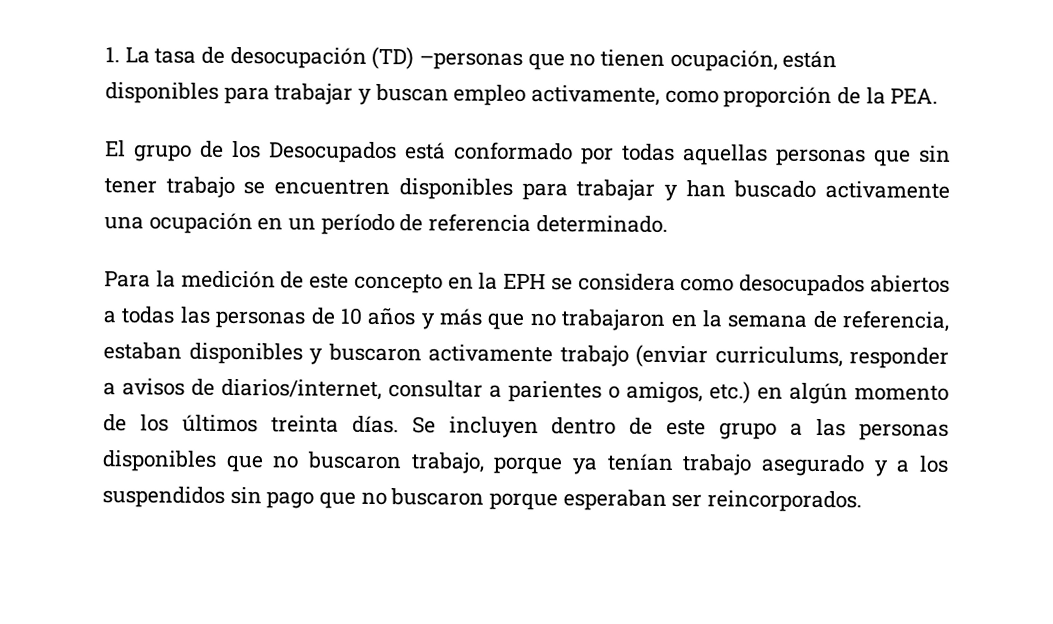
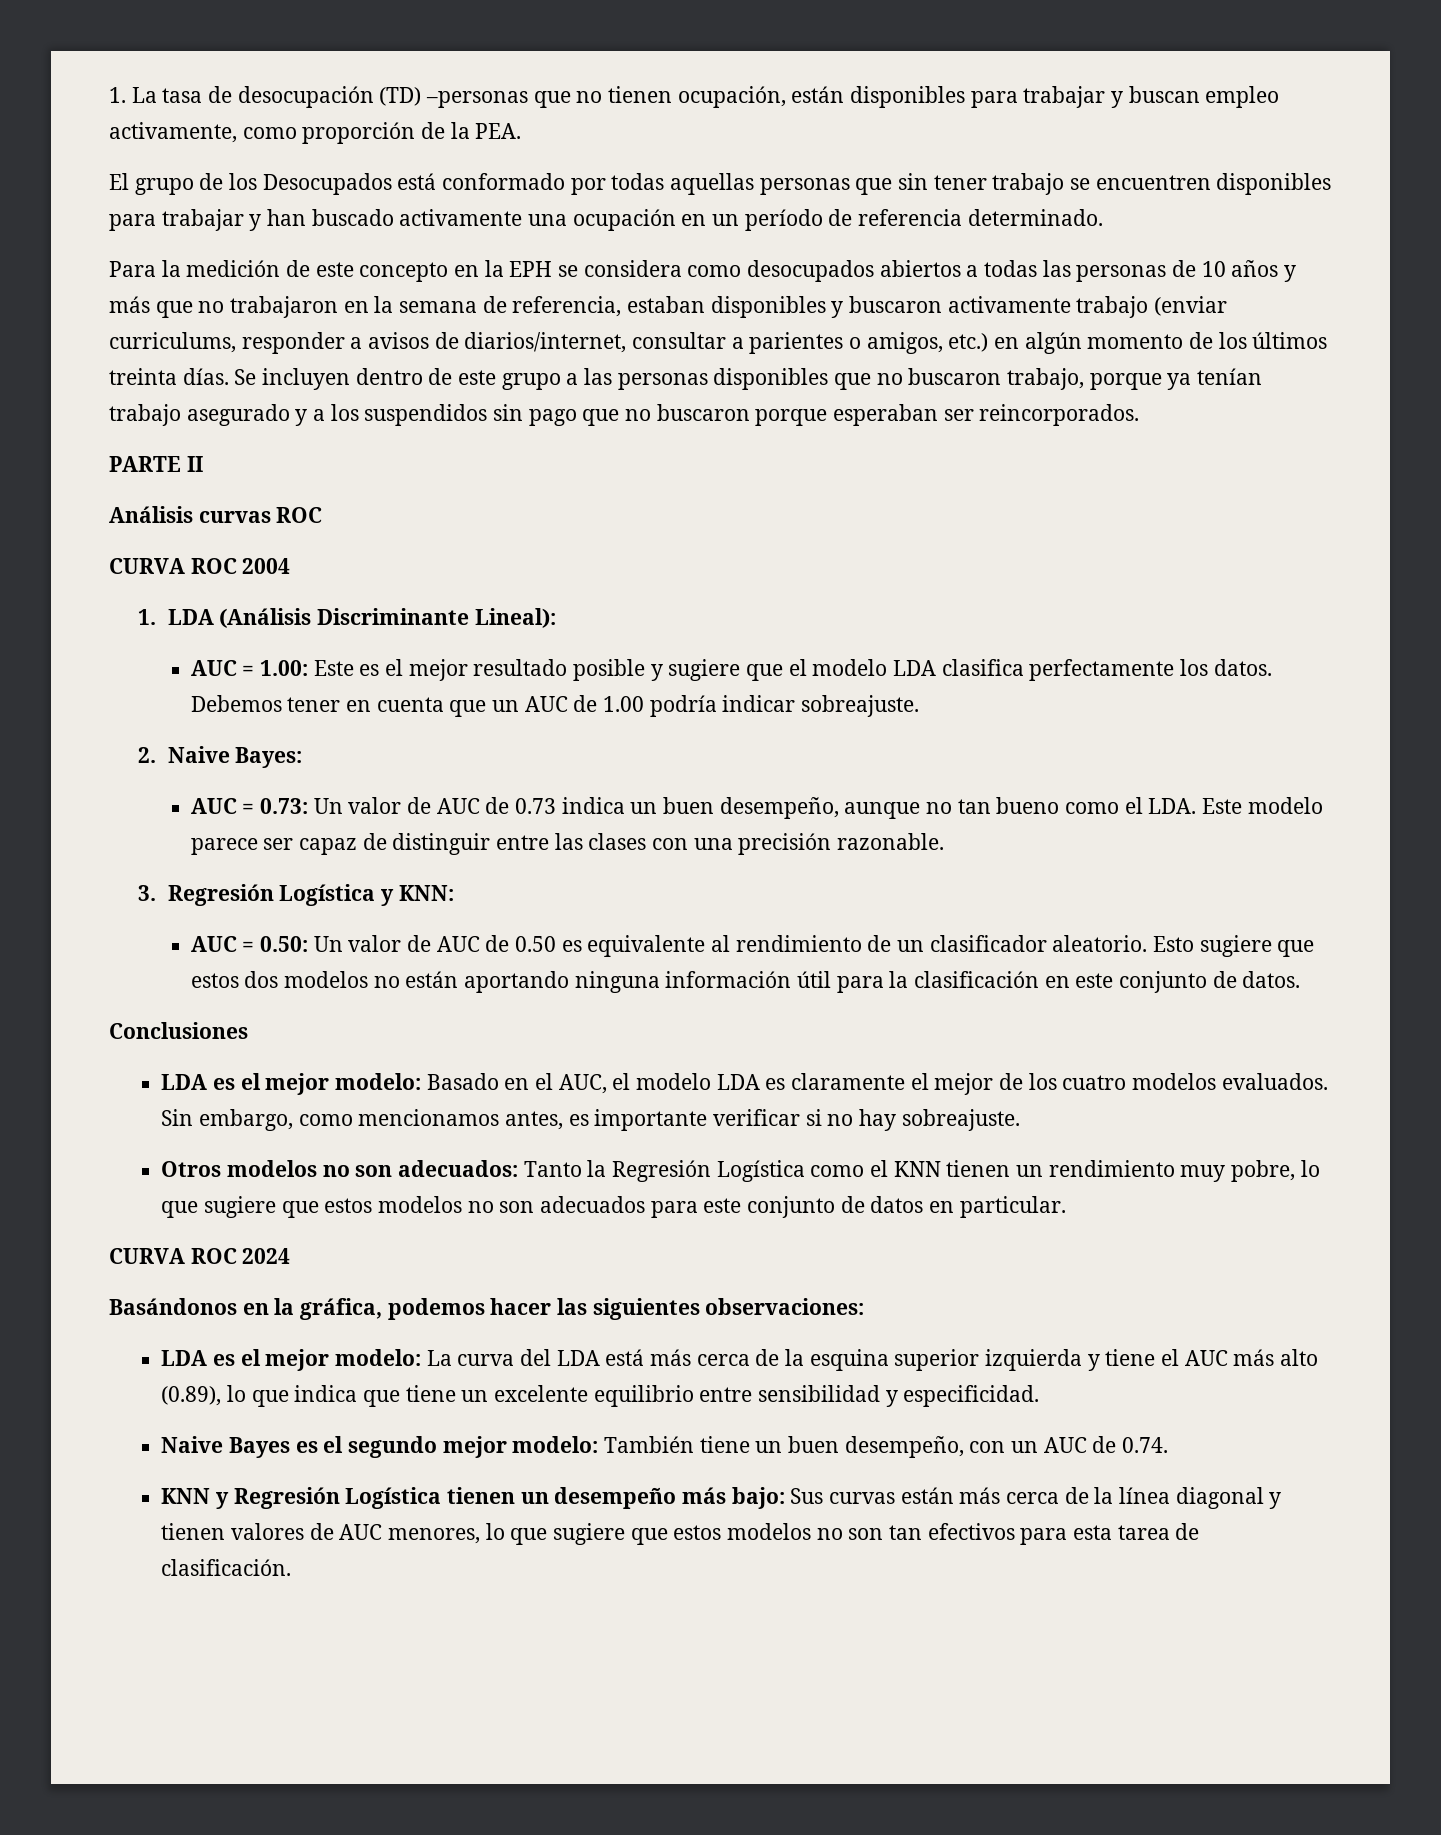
(863, 501) none -> [109,456,203,472] [109,506,323,523] [109,558,291,574] [138,608,556,628] [190,659,1272,681] [190,695,920,717] [138,746,303,768] [190,797,1323,819] [190,833,945,855] [138,884,454,906] [190,935,1315,957] [190,971,1301,993] [109,1022,248,1039] [161,1073,1328,1095] [161,1109,1020,1131] [161,1160,1320,1182] [161,1196,1066,1218] [109,1248,291,1264] [109,1298,865,1320] [161,1349,1319,1371] [161,1385,1040,1407] [161,1436,1169,1458] [161,1487,1282,1509] [161,1523,1200,1545] [161,1559,292,1576] // PARTE II // Análisis curvas ROC // CURVA ROC 2004 // 1. LDA (Análisis Discriminante Lineal): // AUC = 1.00: Este es el mejor resultado posible y sugiere que el modelo LDA clasifica perfectamente los datos. Debemos tener en cuenta que un AUC de 1.00 podría indicar sobreajuste. // 2. Naive Bayes: // AUC = 0.73: Un valor de AUC de 0.73 indica un buen desempeño, aunque no tan bueno como el LDA. Este modelo parece ser capaz de distinguir entre las clases con una precisión razonable. // 3. Regresión Logística y KNN: // AUC = 0.50: Un valor de AUC de 0.50 es equivalente al rendimiento de un clasificador aleatorio. Esto sugiere que estos dos modelos no están aportando ninguna información útil para la clasificación en este conjunto de datos. // Conclusiones // LDA es el mejor modelo: Basado en el AUC, el modelo LDA es claramente el mejor de los cuatro modelos evaluados. Sin embargo, como mencionamos antes, es importante verificar si no hay sobreajuste. // Otros modelos no son adecuados: Tanto la Regresión Logística como el KNN tienen un rendimiento muy pobre, lo que sugiere que estos modelos no son adecuados para este conjunto de datos en particular. // CURVA ROC 2024 // Basándonos en la gráfica, podemos hacer las siguientes observaciones: // LDA es el mejor modelo: La curva del LDA está más cerca de la esquina superior izquierda y tiene el AUC más alto (0.89), lo que indica que tiene un excelente equilibrio entre sensibilidad y especificidad. // Naive Bayes es el segundo mejor modelo: También tiene un buen desempeño, con un AUC de 0.74. // KNN y Regresión Logística tienen un desempeño más bajo: Sus curvas están más cerca de la línea diagonal y tienen valores de AUC menores, lo que sugiere que estos modelos no son tan efectivos para esta tarea de clasificación.

